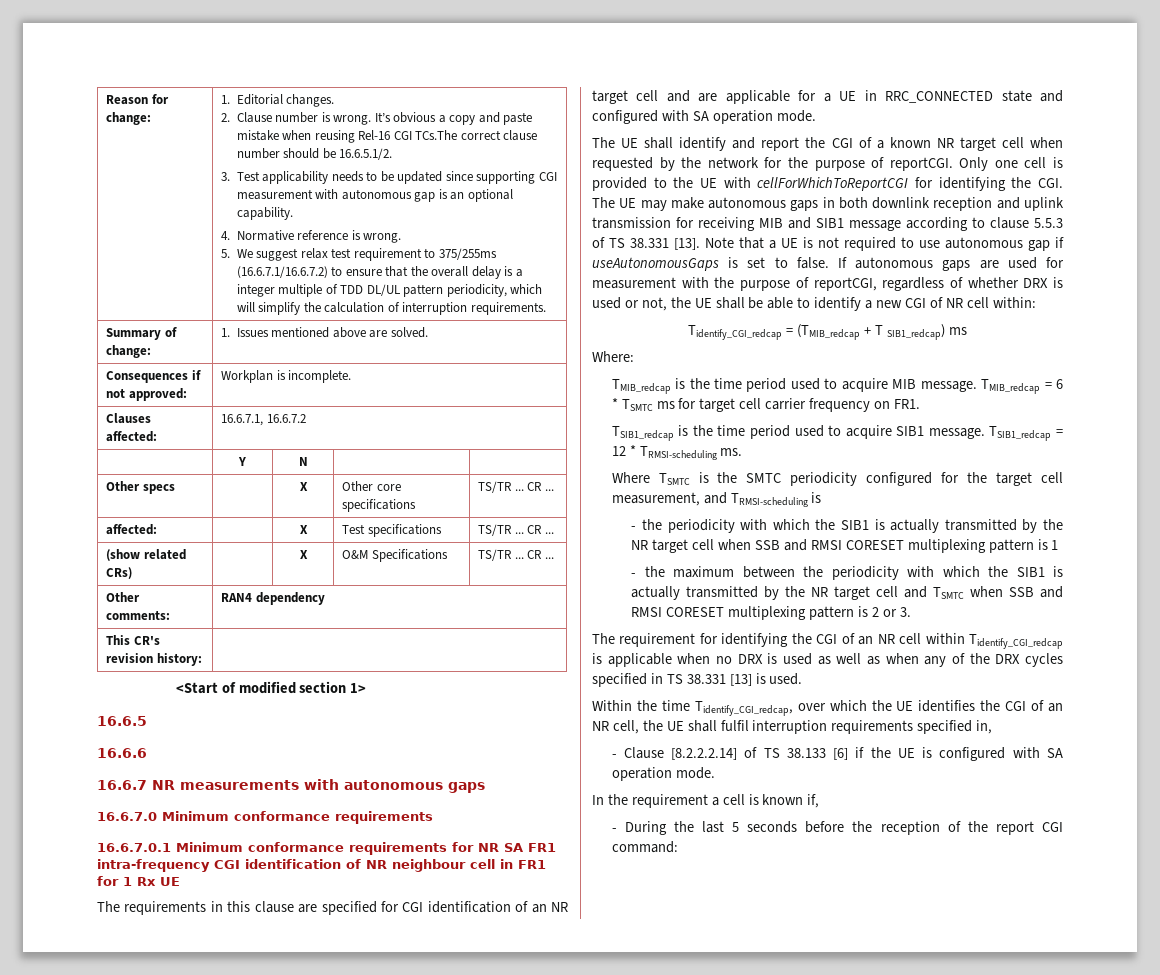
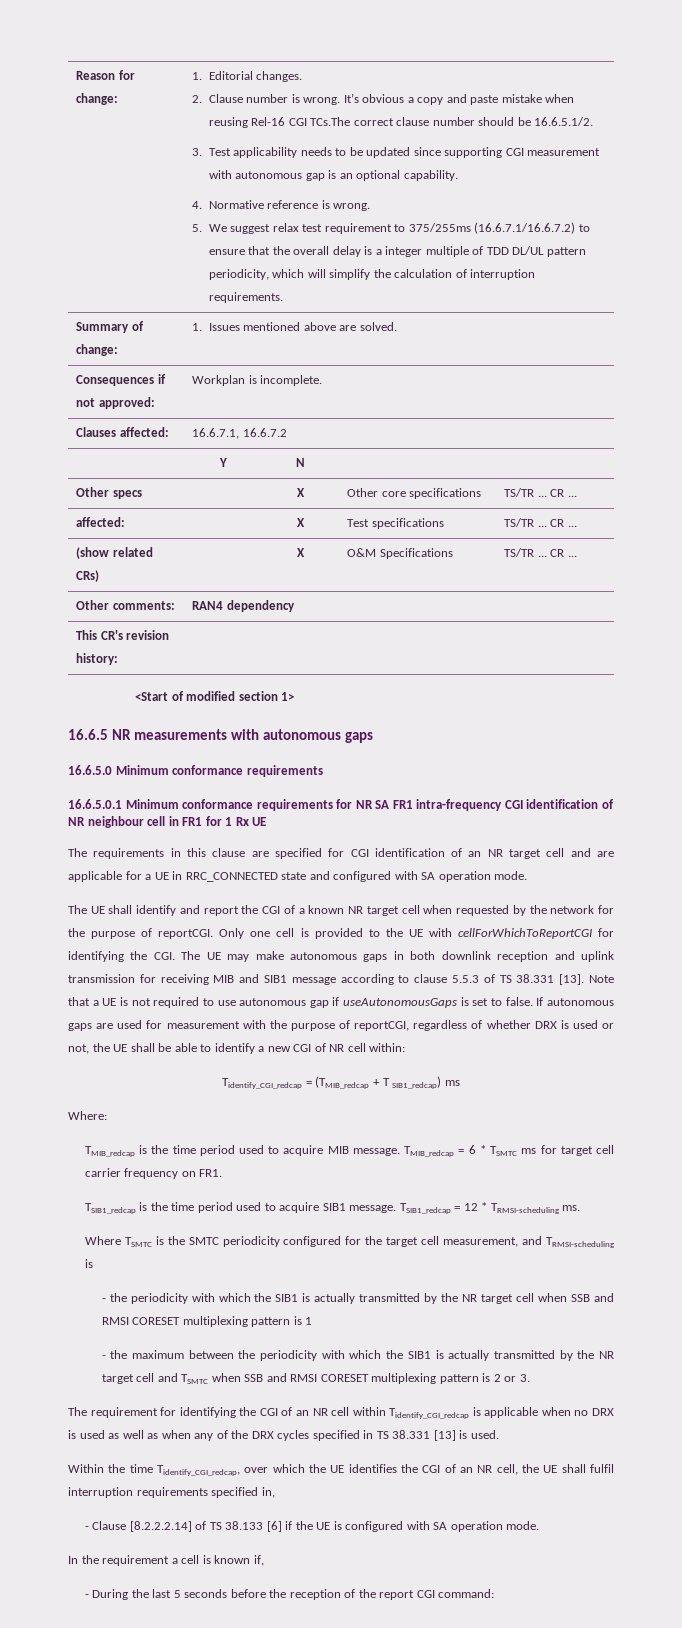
[97,748,147,758] [97,780,147,790] // 16.6.6 // 16.6.7 -> (108, 734) none
[97,812,157,821] 16.6.7.0 -> [68,765,112,775] 16.6.5.0
[97,843,171,852] 16.6.7.0.1 -> [68,799,122,809] 16.6.5.0.1

